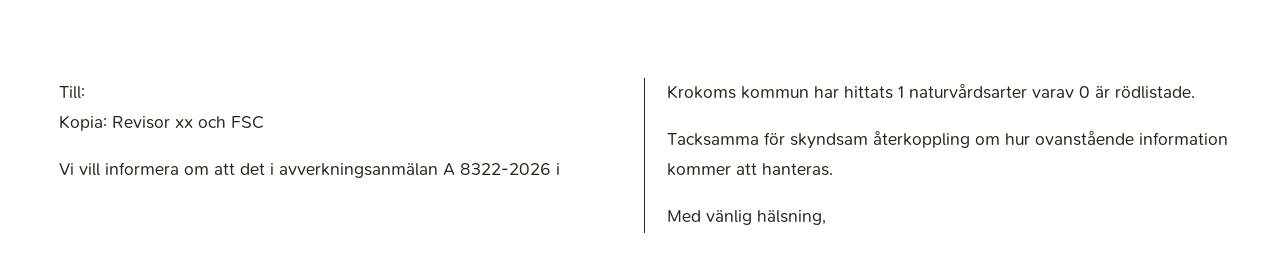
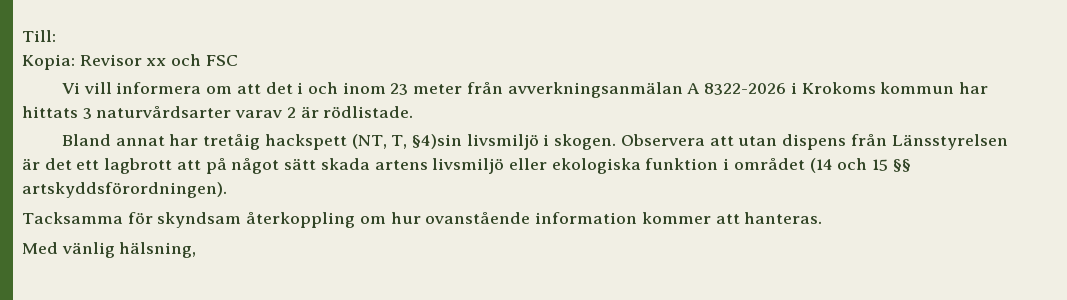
(274, 169) none -> [307,82,503,95] och inom 23 meter från
[898,86,904,98] 1 -> [82,108,92,119] 3
[1079,86,1090,98] 0 -> [286,107,296,118] 2
(1195, 92) none -> [61,134,1008,150] [22,158,911,174] [22,182,227,198] // Bland annat har tretåig hackspett (NT, T, §4)sin livsmiljö i skogen. Observera att utan dispens från Länsstyrelsen är det ett lagbrott att på något sätt skada artens livsmiljö eller ekologiska funktion i området (14 och 15 §§ artskyddsförordningen).

